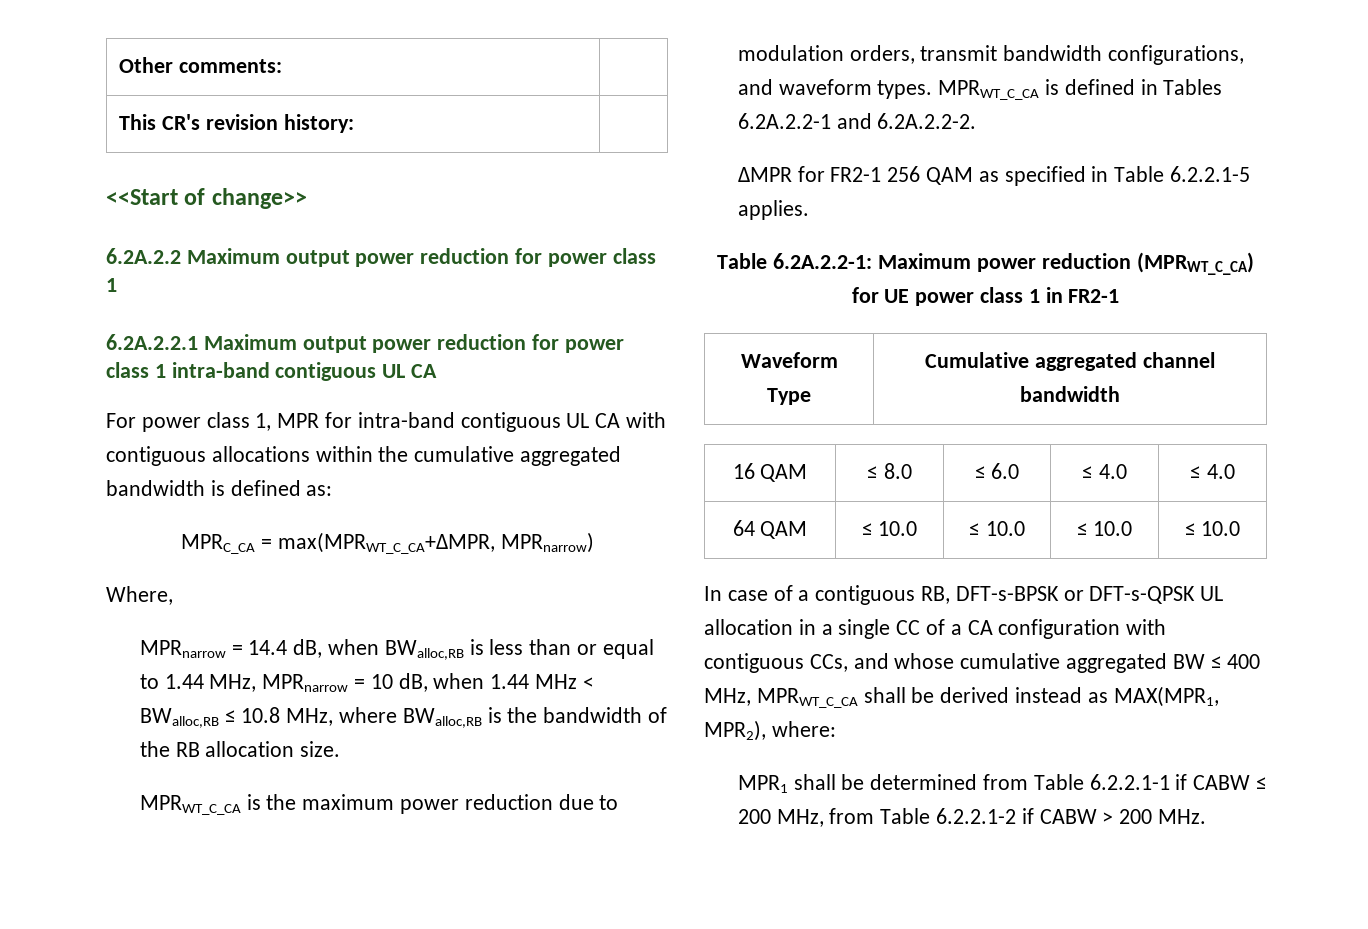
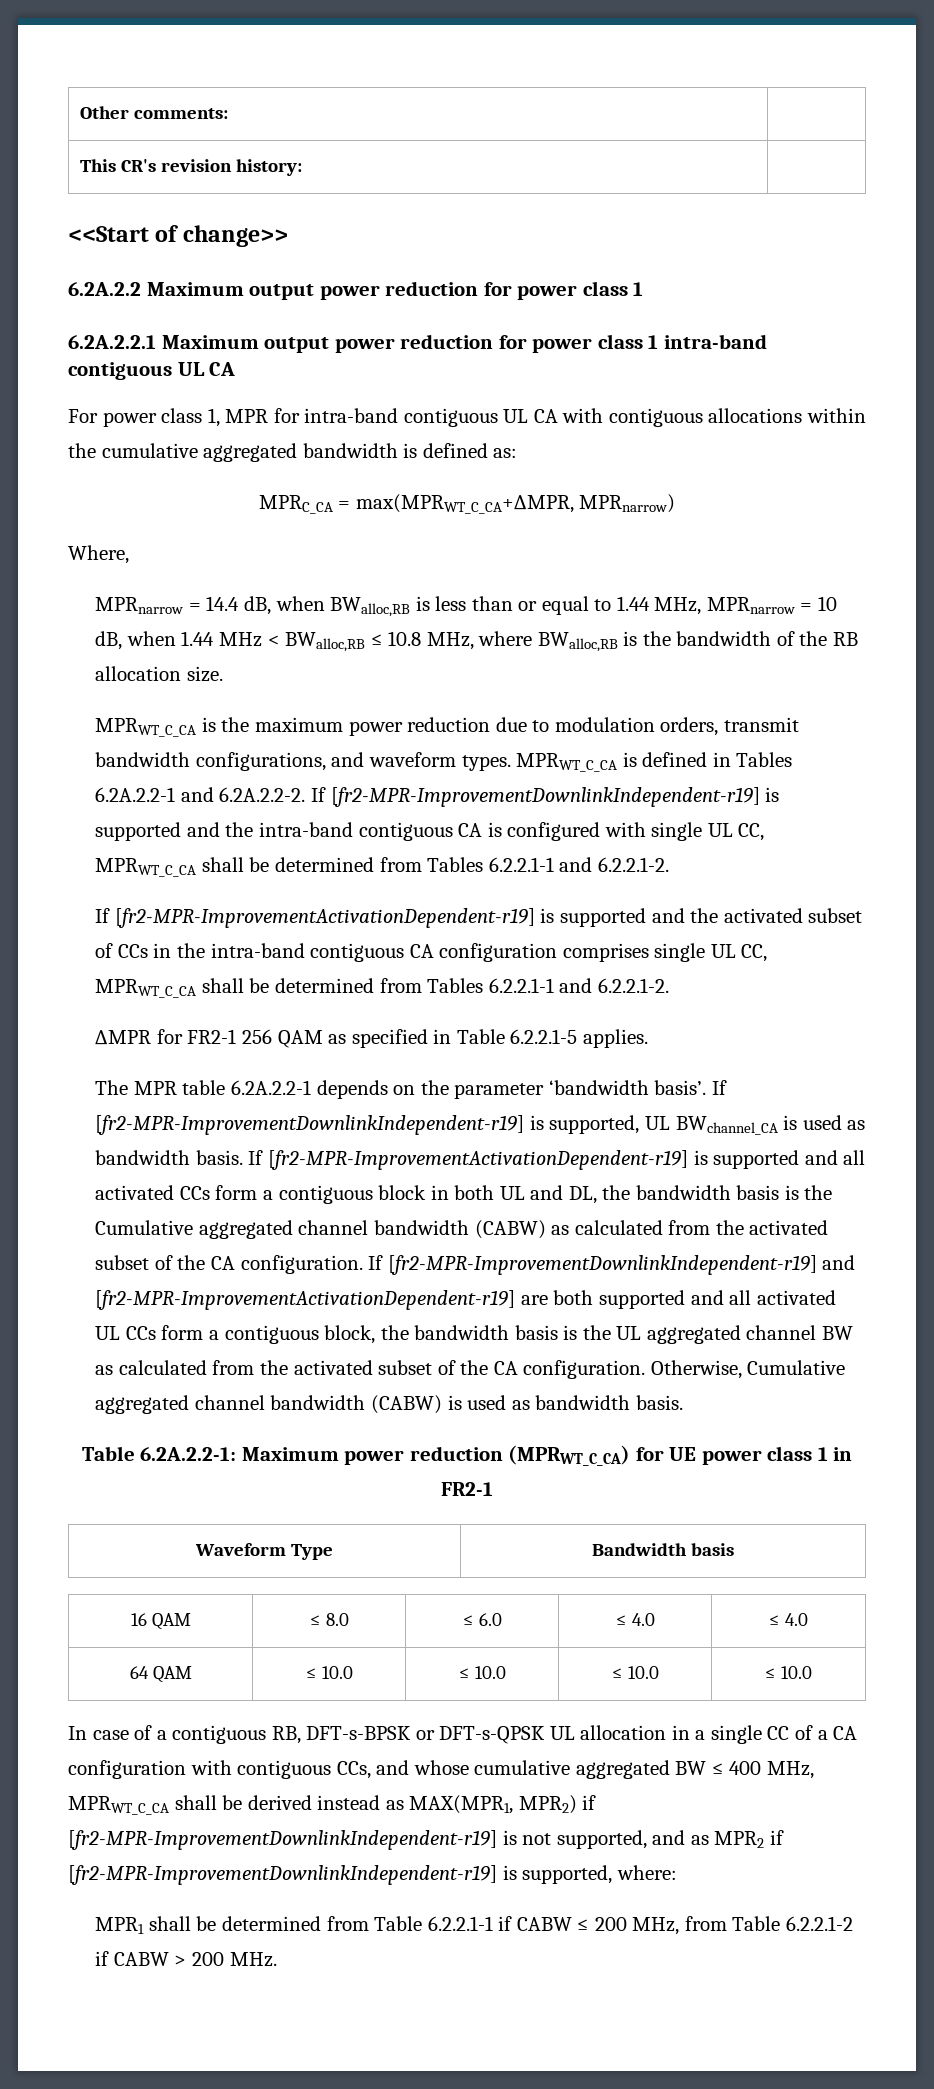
(977, 121) none -> [311,787,780,807] [95,822,765,841] [95,857,669,877] [95,908,863,928] [95,943,768,962] [95,978,669,998] If [fr2-MPR-ImprovementDownlinkIndependent-r19] is supported and the intra-band contiguous CA is configured with single UL CC, MPRWT_C_CA shall be determined from Tables 6.2.2.1-1 and 6.2.2.1-2. // If [fr2-MPR-ImprovementActivationDependent-r19] is supported and the activated subset of CCs in the intra-band contiguous CA configuration comprises single UL CC, MPRWT_C_CA shall be determined from Tables 6.2.2.1-1 and 6.2.2.1-2.
(809, 210) none -> [95,1080,727,1099] [95,1115,866,1135] [95,1150,866,1170] [95,1185,833,1204] [95,1220,829,1239] [95,1255,856,1275] [95,1290,836,1310] [95,1325,853,1344] [95,1360,846,1379] [95,1395,683,1414] // The MPR table 6.2A.2.2-1 depends on the parameter ‘bandwidth basis’. If [fr2-MPR-ImprovementDownlinkIndependent-r19] is supported, UL BWchannel_CA is used as bandwidth basis. If [fr2-MPR-ImprovementActivationDependent-r19] is supported and all activated CCs form a contiguous block in both UL and DL, the bandwidth basis is the Cumulative aggregated channel bandwidth (CABW) as calculated from the activated subset of the CA configuration. If [fr2-MPR-ImprovementDownlinkIndependent-r19] and [fr2-MPR-ImprovementActivationDependent-r19] are both supported and all activated UL CCs form a contiguous block, the bandwidth basis is the UL aggregated channel BW as calculated from the activated subset of the CA configuration. Otherwise, Cumulative aggregated channel bandwidth (CABW) is used as bandwidth basis.
[925,352,1215,371] [1020,386,1120,402] Cumulative aggregated channel bandwidth -> [592,1543,734,1556] Bandwidth basis
[704,720,766,741] MPR2), -> [518,1795,597,1814] [68,1830,784,1850] [68,1865,613,1885] MPR2) if [fr2-MPR-ImprovementDownlinkIndependent-r19] is not supported, and as MPR2 if [fr2-MPR-ImprovementDownlinkIndependent-r19] is supported,

